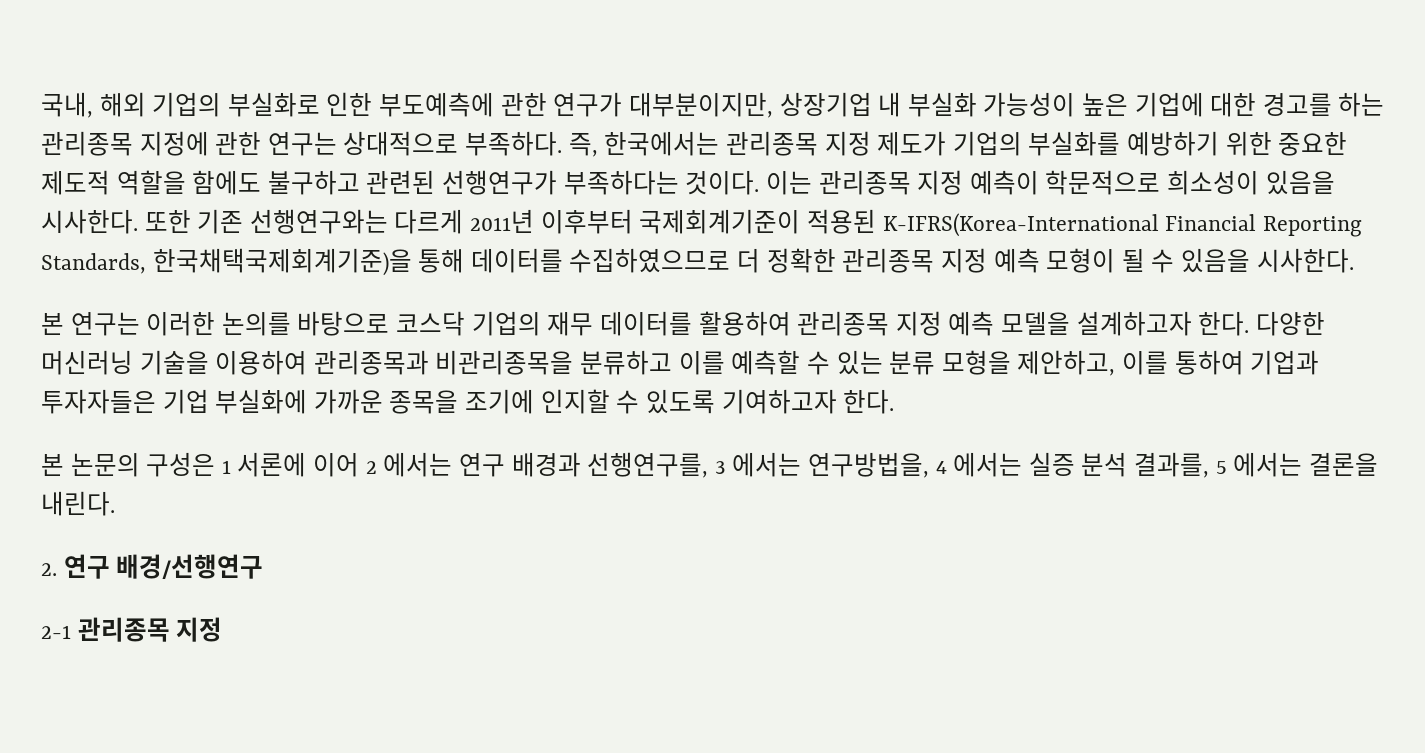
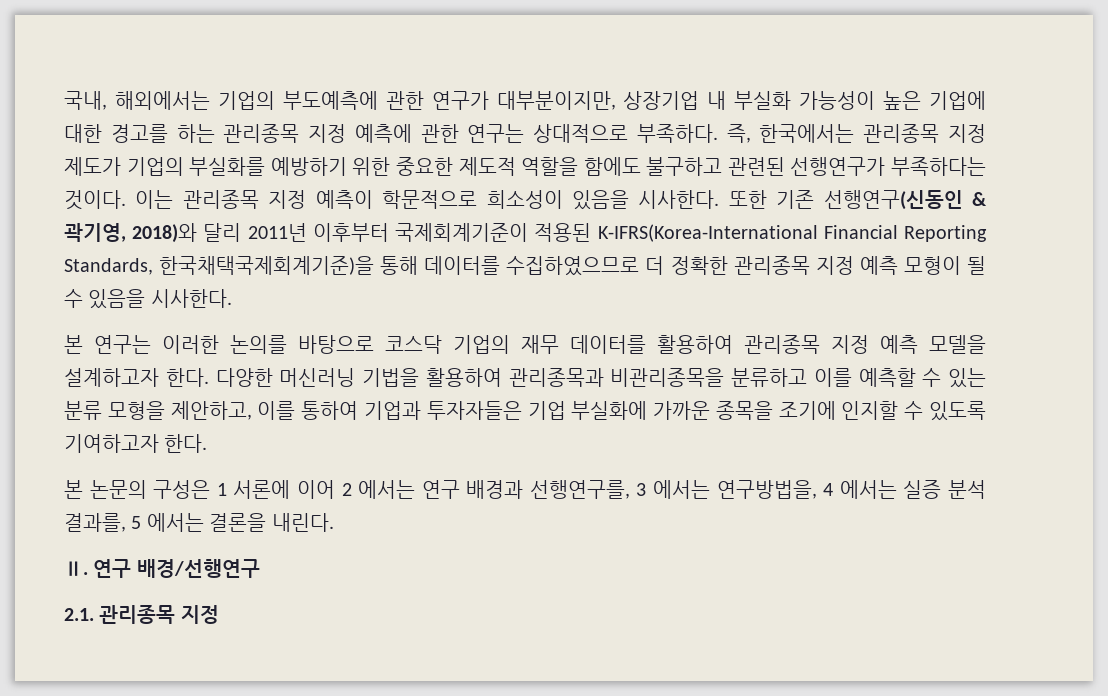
[99,92,373,117] 해외 기업의 부실화로 인한 -> [114,91,275,110] 해외에서는 기업의
[139,131,209,156] 지정에 -> [308,124,412,143] 지정 예측에
[249,209,464,234] 선행연구와는 다르게 -> [823,190,987,210] [64,223,242,243] 선행연구(신동인 & 곽기영, 2018)와 달리
[139,350,308,375] 기술을 이용하여 -> [362,368,502,387] 기법을 활용하여
[41,563,57,576] 2. -> [64,561,88,576] Ⅱ.
[41,625,71,639] 2-1 -> [64,608,94,621] 2.1.

